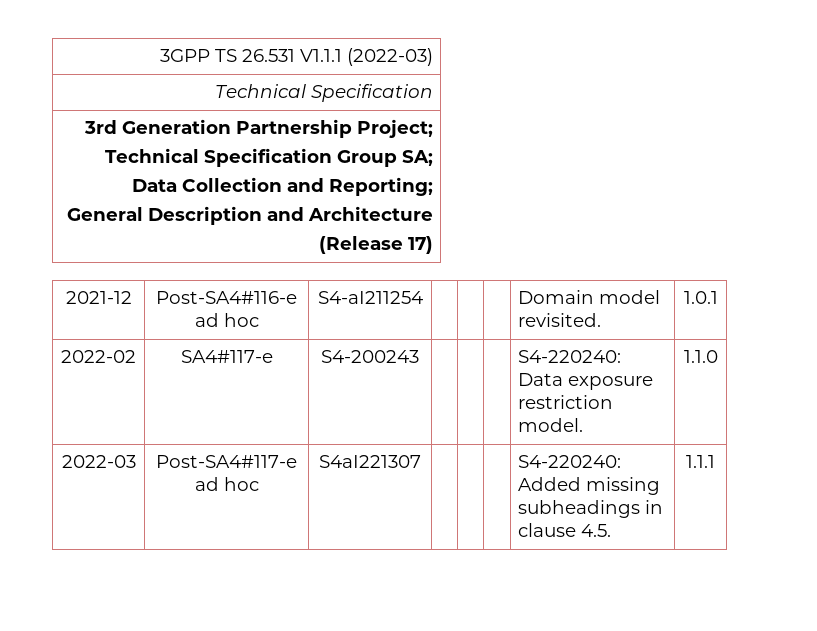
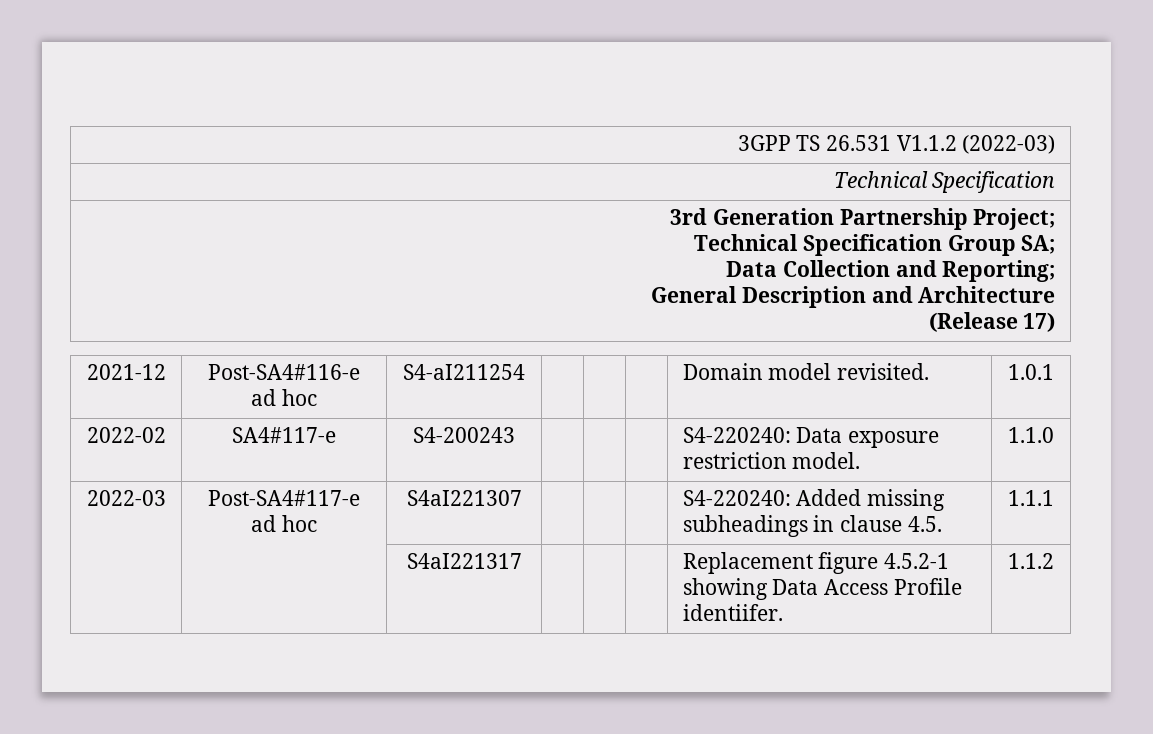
[299,49,342,62] V1.1.1 -> [896,135,957,151] V1.1.2
(715, 461) none -> [406,553,522,569] [682,552,950,574] [682,578,962,600] [682,604,783,621] [1008,553,1054,569] // | | S4aI221317 | | | | Replacement figure 4.5.2-1 showing Data Access Profile identiifer. | 1.1.2

